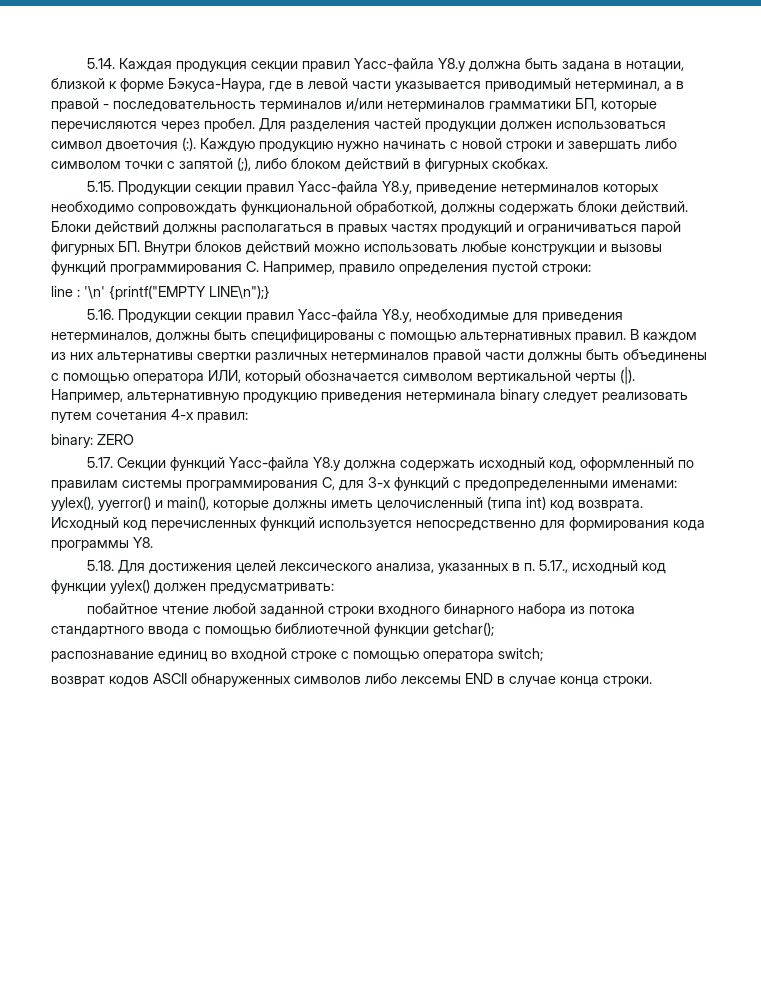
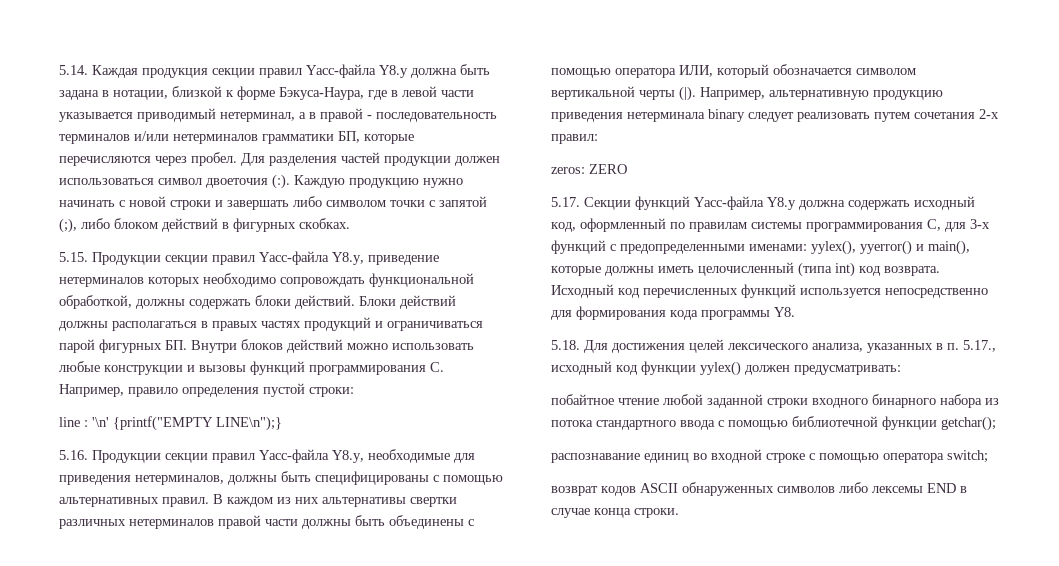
[171,409,194,420] 4-х -> [979,109,999,119] 2-х
[51,434,93,448] binary: -> [551,167,585,174] zeros:

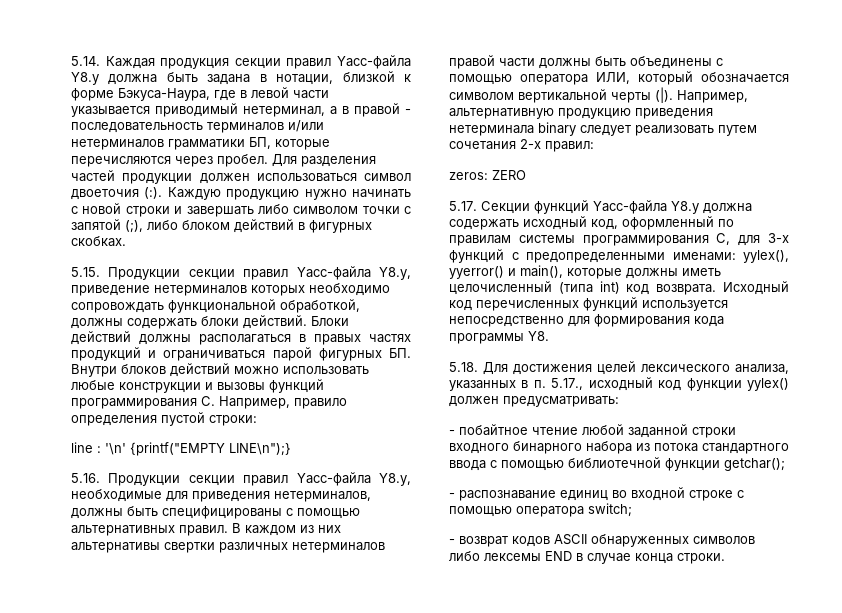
(901, 370) none -> [449,430,455,435] -
(996, 423) none -> [449,493,455,498] -
(988, 456) none -> [449,539,455,544] -

